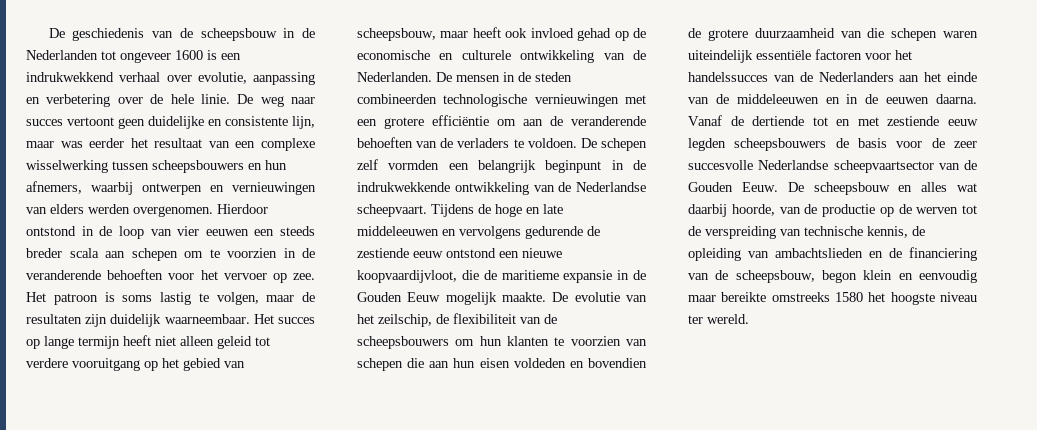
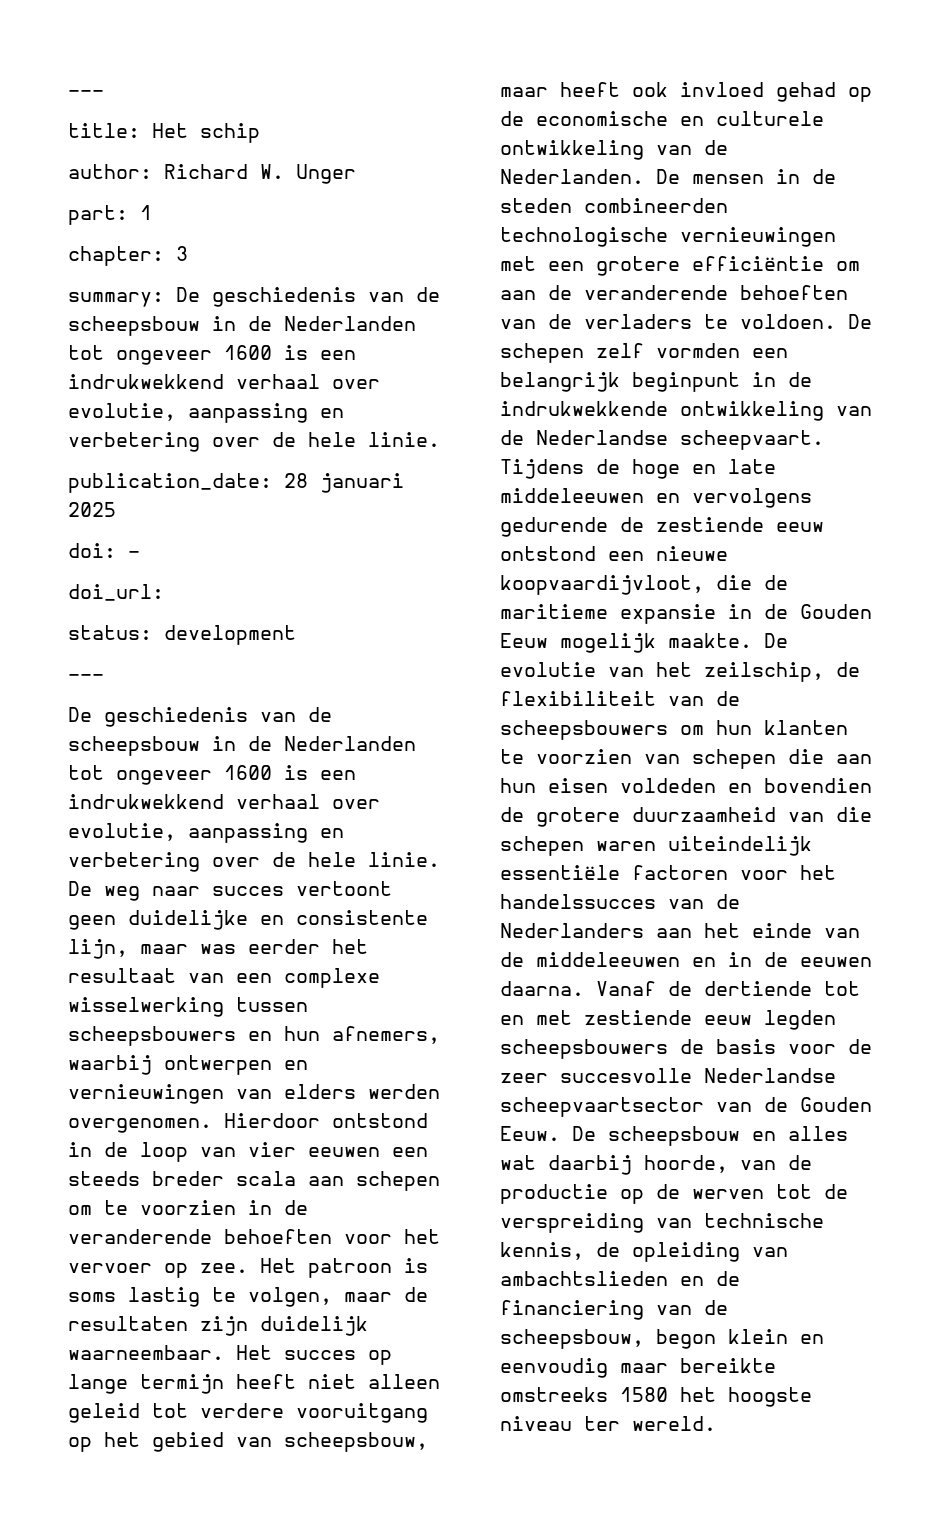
(48, 33) none -> [68,90,104,97] [68,123,260,143] [68,164,356,184] [68,205,152,225] [68,246,188,266] [68,287,440,307] [68,316,416,336] [68,345,356,365] [68,374,380,389] [68,403,344,423] [68,432,440,452] [68,473,404,493] [68,502,116,517] [68,543,140,558] [68,584,164,601] [68,625,296,645] [68,674,104,681] --- // title: Het schip // author: Richard W. Unger // part: 1 // chapter: 3 // summary: De geschiedenis van de scheepsbouw in de Nederlanden tot ongeveer 1600 is een indrukwekkend verhaal over evolutie, aanpassing en verbetering over de hele linie. // publication_date: 28 januari 2025 // doi: - // doi_url: // status: development // --- //

